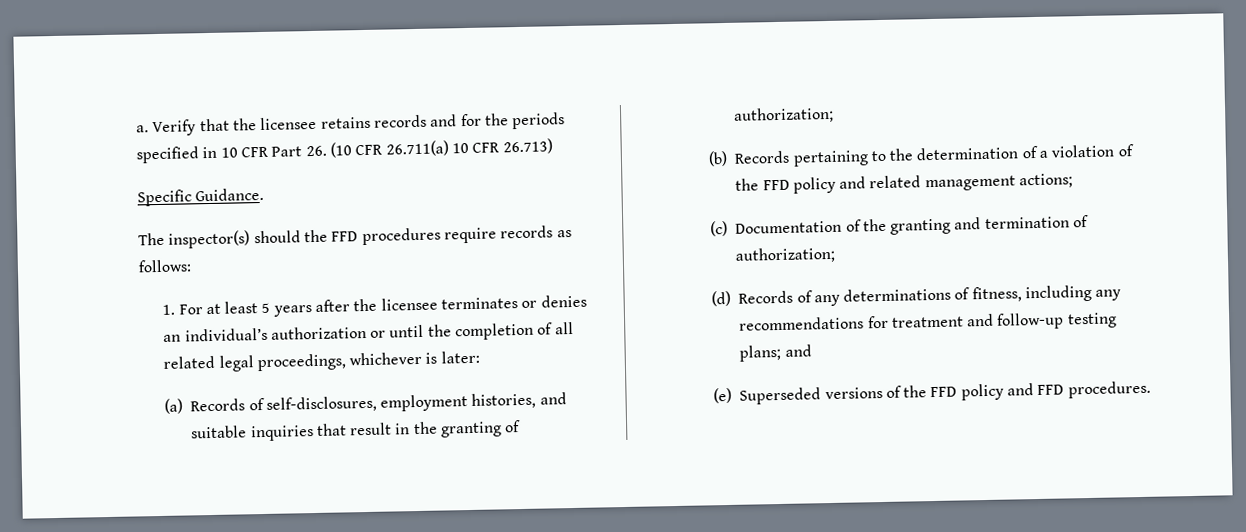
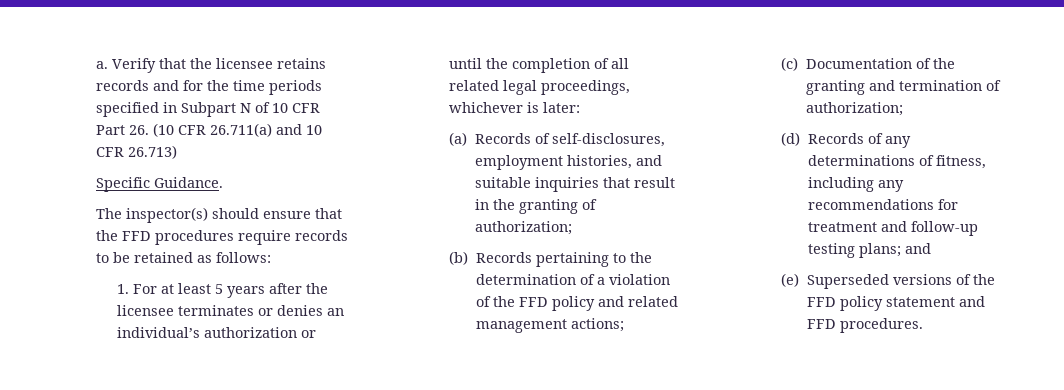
(509, 119) none -> [232,80,265,91] time
(218, 152) none -> [180,102,270,117] Subpart N of
(449, 148) none -> [275,124,302,135] and
(301, 237) none -> [262,208,342,219] ensure that
(554, 232) none -> [95,252,193,263] to be retained
(1004, 392) none -> [885,297,955,307] statement

